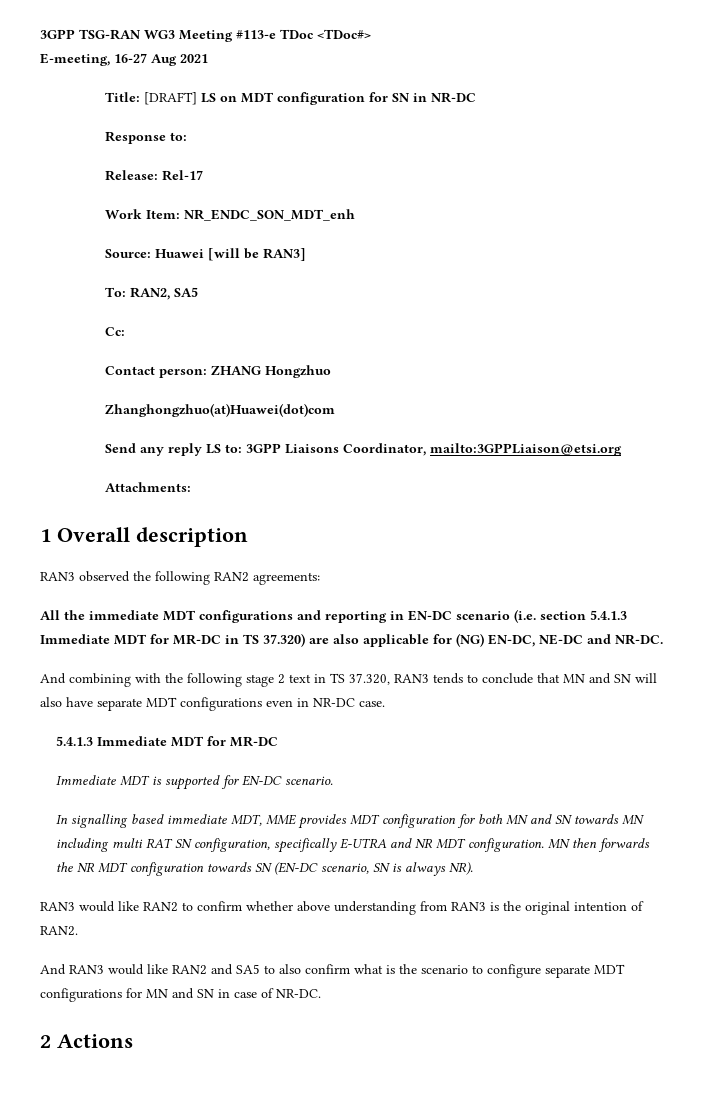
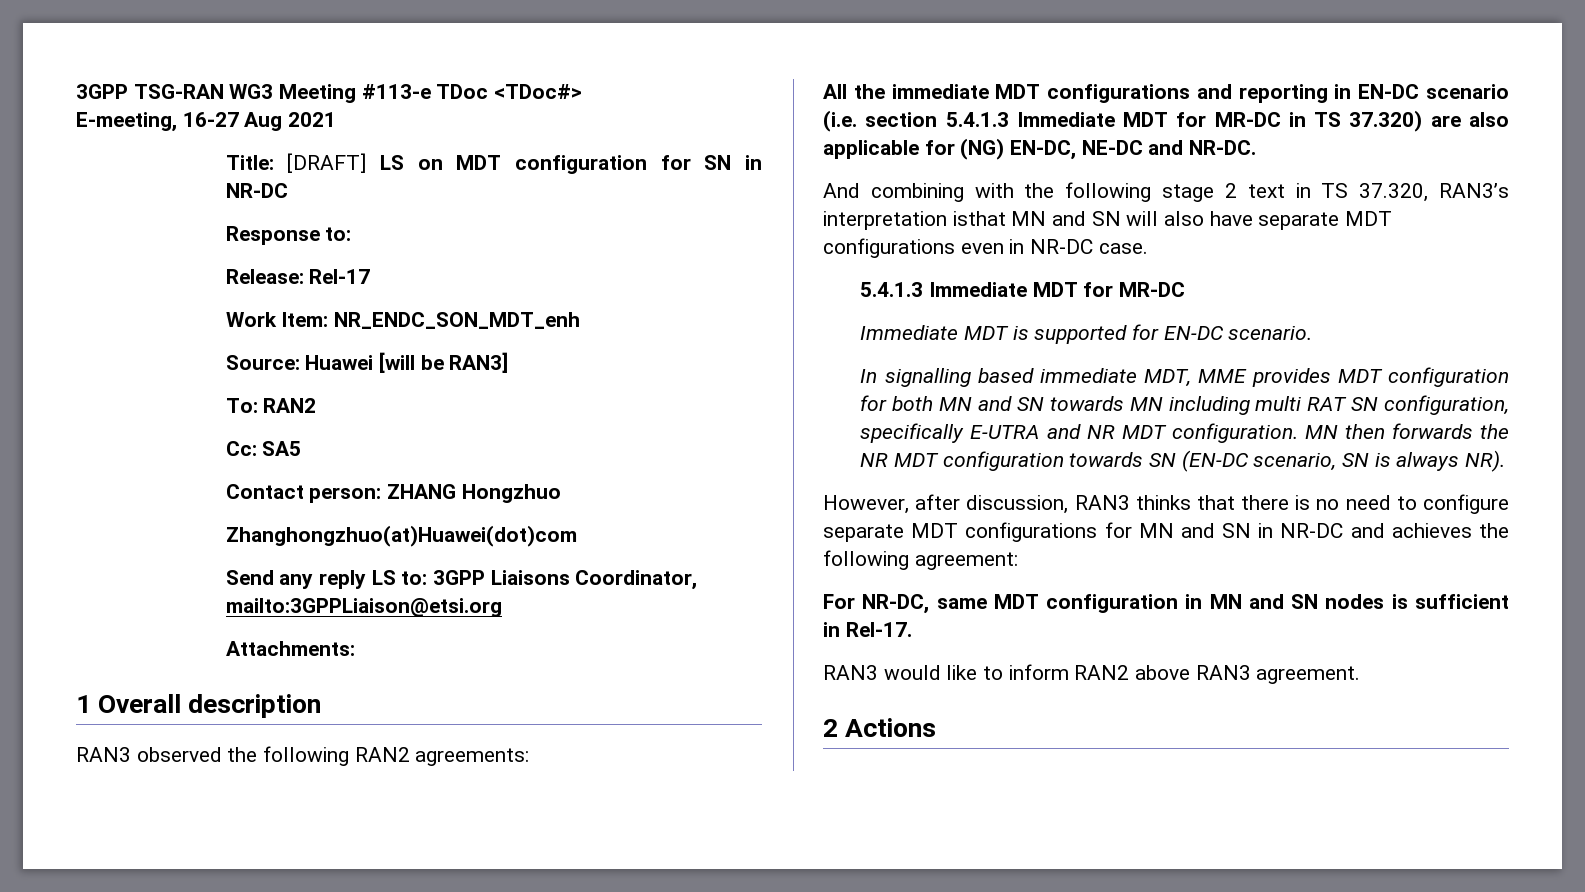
[130,287,199,300] RAN2, SA5 -> [263,398,317,413] RAN2
(126, 331) none -> [262,441,302,456] SA5
[394,673,560,684] RAN3 tends to conclude that -> [1439,183,1509,198] [823,211,1006,230] RAN3’s interpretation isthat
[40,901,644,915] [40,926,78,936] [40,964,468,975] RAN3 would like RAN2 to confirm whether above understanding from RAN3 is the original intention of RAN2. // And RAN3 would like RAN2 and SA5 to also confirm what is the scenario -> [823,494,1391,514] However, after discussion, RAN3 thinks that there is no need
[234,988,321,998] case of NR-DC. -> [1280,523,1509,538] [823,550,1018,570] [823,594,1509,614] [823,622,912,637] [823,664,1361,684] NR-DC and achieves the following agreement: // For NR-DC, same MDT configuration in MN and SN nodes is sufficient in Rel-17. // RAN3 would like to inform RAN2 above RAN3 agreement.

